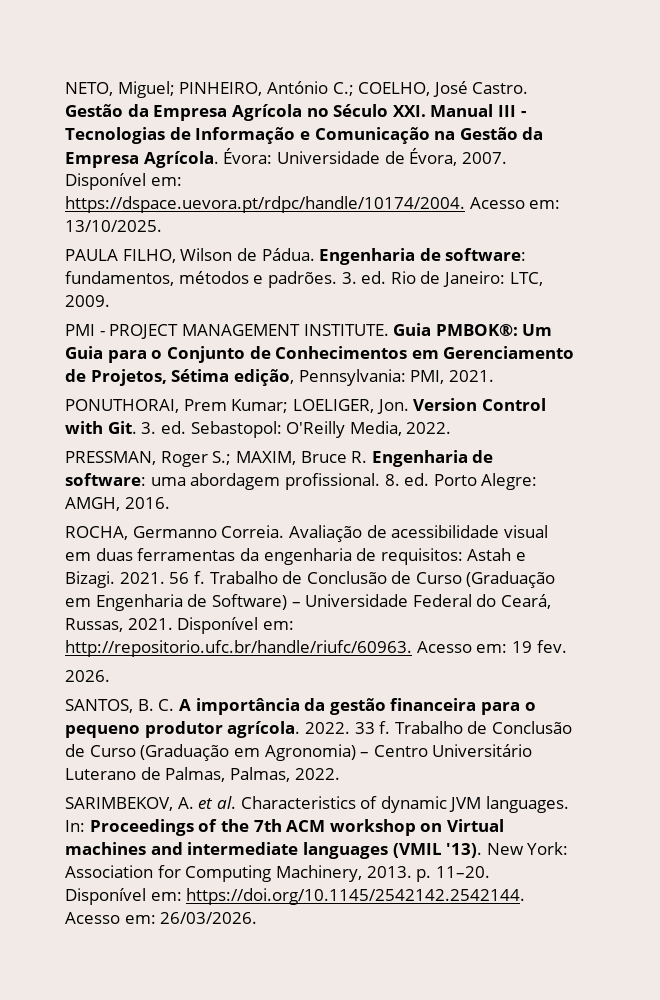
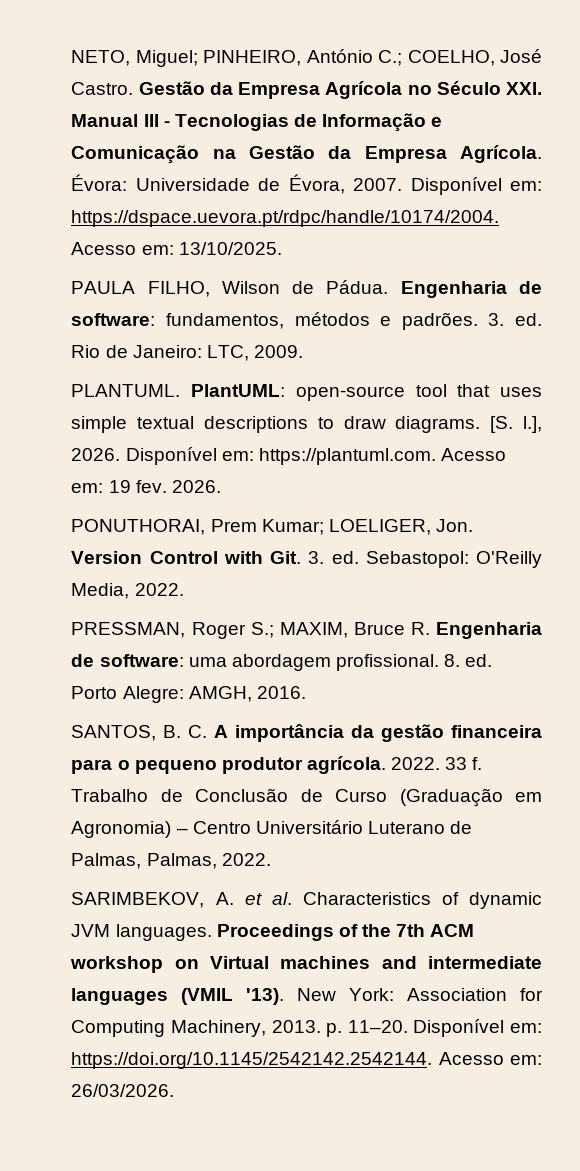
[65,323,553,339] [65,346,575,363] [65,369,494,386] PMI - PROJECT MANAGEMENT INSTITUTE. Guia PMBOK®: Um Guia para o Conjunto de Conhecimentos em Gerenciamento de Projetos, Sétima edição, Pennsylvania: PMI, 2021. -> [71,384,542,401] [71,416,543,433] [71,447,506,465] [71,480,221,493] PLANTUML. PlantUML: open-source tool that uses simple textual descriptions to draw diagrams. [S. l.], 2026. Disponível em: https://plantuml.com. Acesso em: 19 fev. 2026.
[65,525,548,542] [65,548,526,565] [65,571,556,588] [65,594,551,611] [65,617,294,634] [65,640,567,657] [65,670,111,682] // ROCHA, Germanno Correia. Avaliação de acessibilidade visual em duas ferramentas da engenharia de requisitos: Astah e Bizagi. 2021. 56 f. Trabalho de Conclusão de Curso (Graduação em Engenharia de Software) – Universidade Federal do Ceará, Russas, 2021. Disponível em: http://repositorio.ufc.br/handle/riufc/60963. Acesso em: 19 fev. // 2026. -> (306, 692) none
[65,820,86,832] In: -> (212, 932) none

